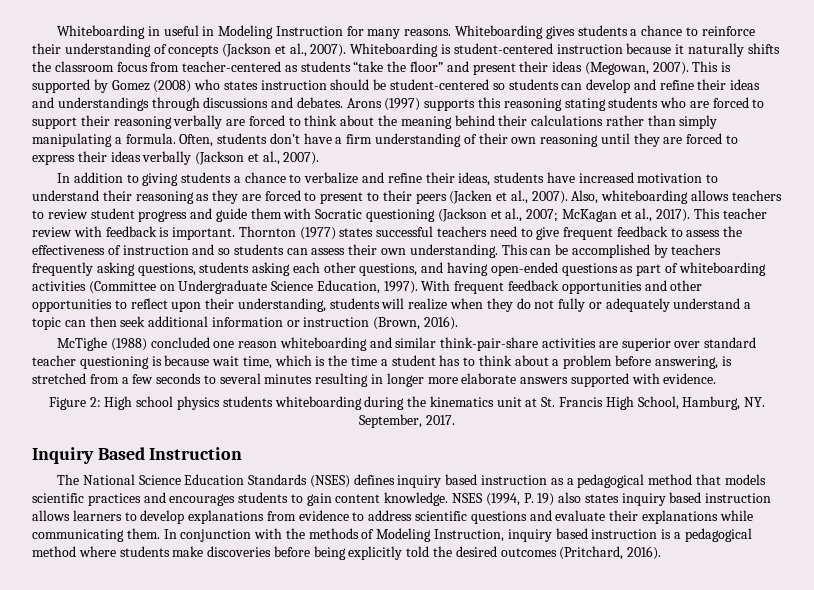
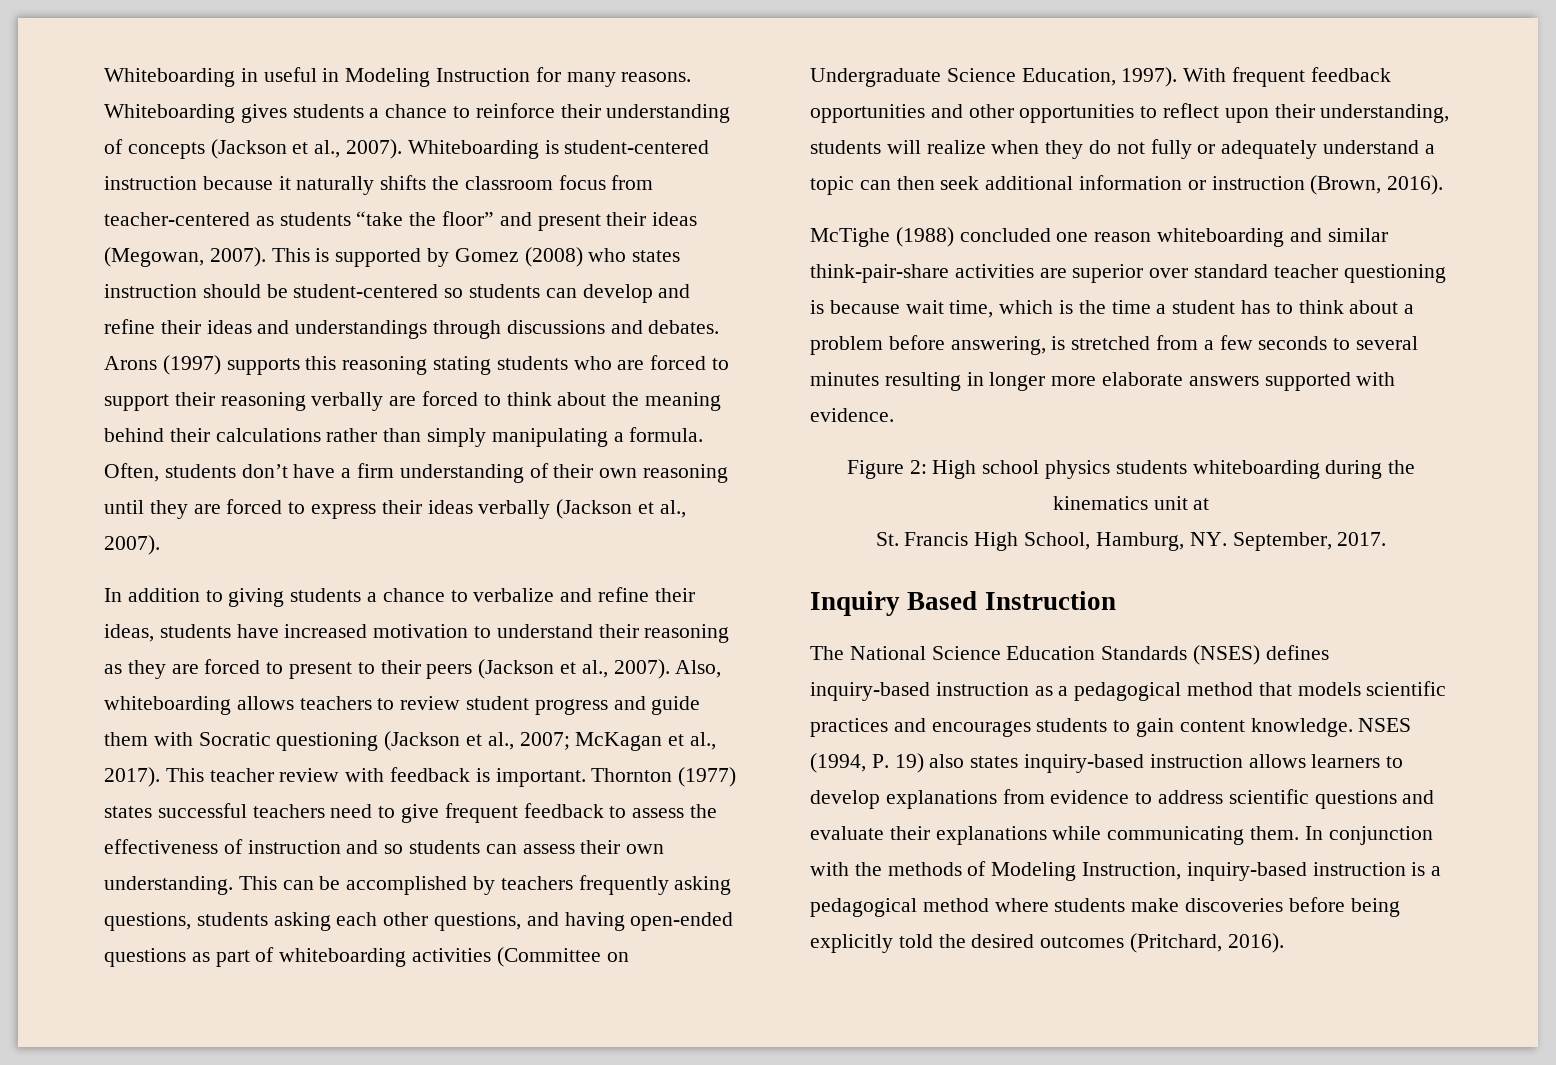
[449,190,493,204] (Jacken -> [478,659,555,679] (Jackson
(538, 402) none -> (1210, 504) //
[397,474,478,488] inquiry based -> [810,682,930,701] inquiry-based
[621,492,702,506] inquiry based -> [1024,754,1145,773] inquiry-based
[507,528,588,542] inquiry based -> [1186,862,1307,881] inquiry-based

